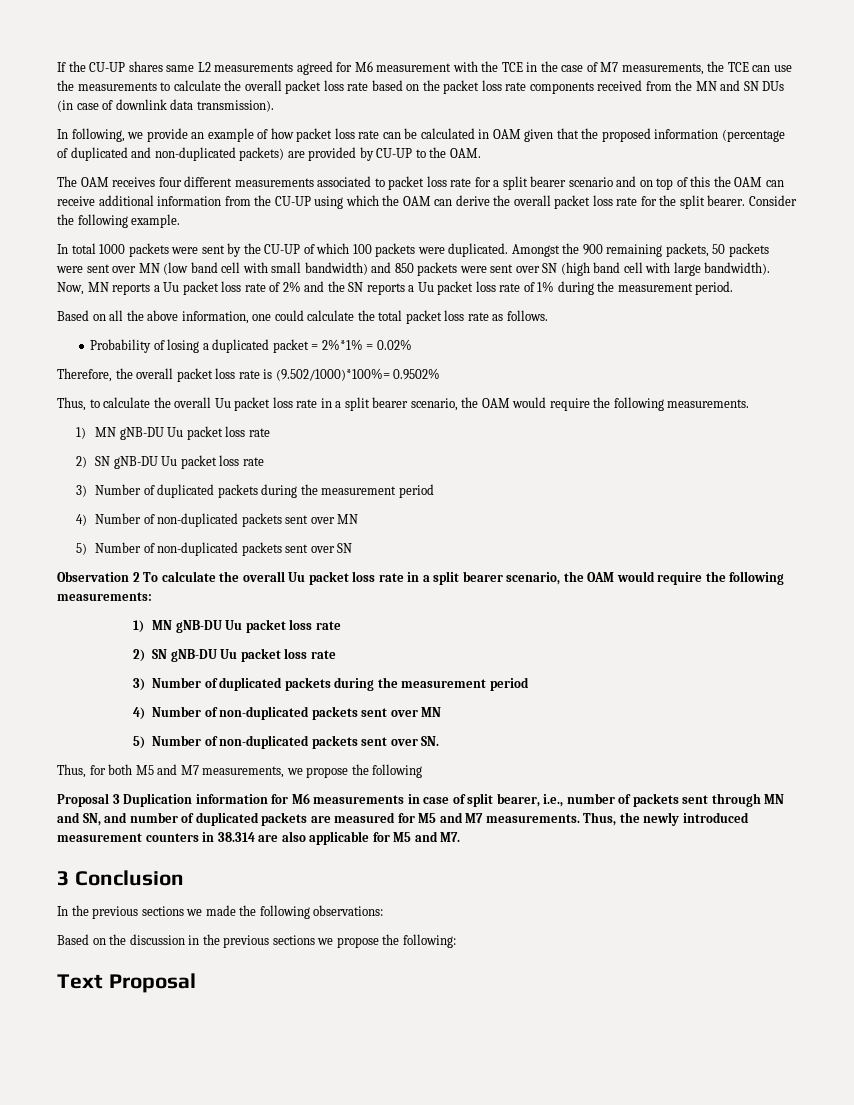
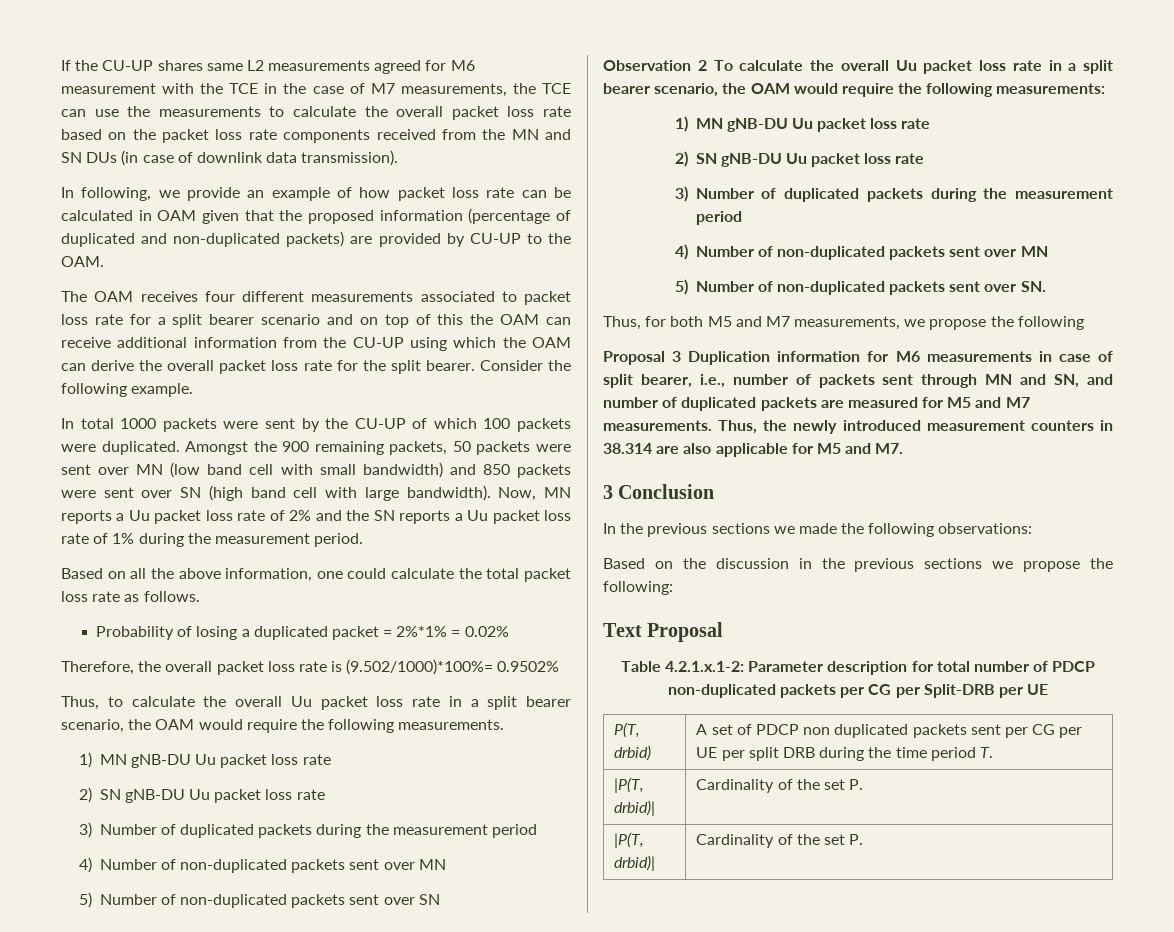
(196, 983) none -> [620,661,1096,675] [667,684,1049,698] [614,722,641,738] [614,745,652,761] [696,724,1083,738] [696,747,993,761] [614,777,645,793] [614,800,656,816] [696,779,864,793] [614,832,645,848] [614,855,656,871] [696,834,864,848] // Table 4.2.1.x.1-2: Parameter description for total number of PDCP non-duplicated packets per CG per Split-DRB per UE // P(T, drbid) | A set of PDCP non duplicated packets sent per CG per UE per split DRB during the time period T. // |P(T, drbid)| | Cardinality of the set P. // |P(T, drbid)| | Cardinality of the set P.

